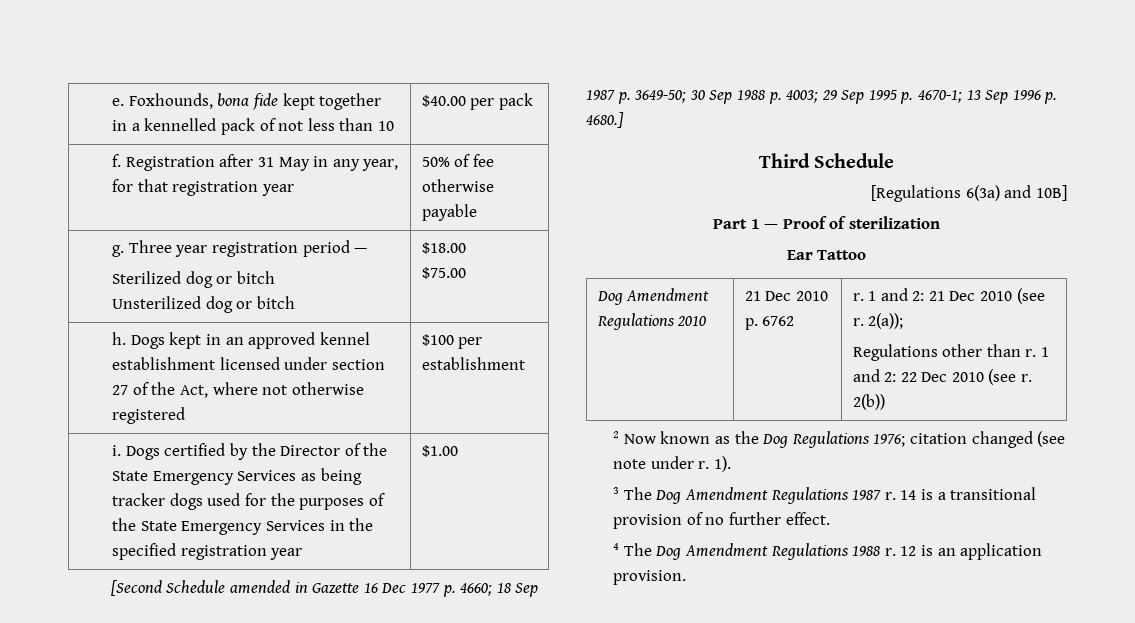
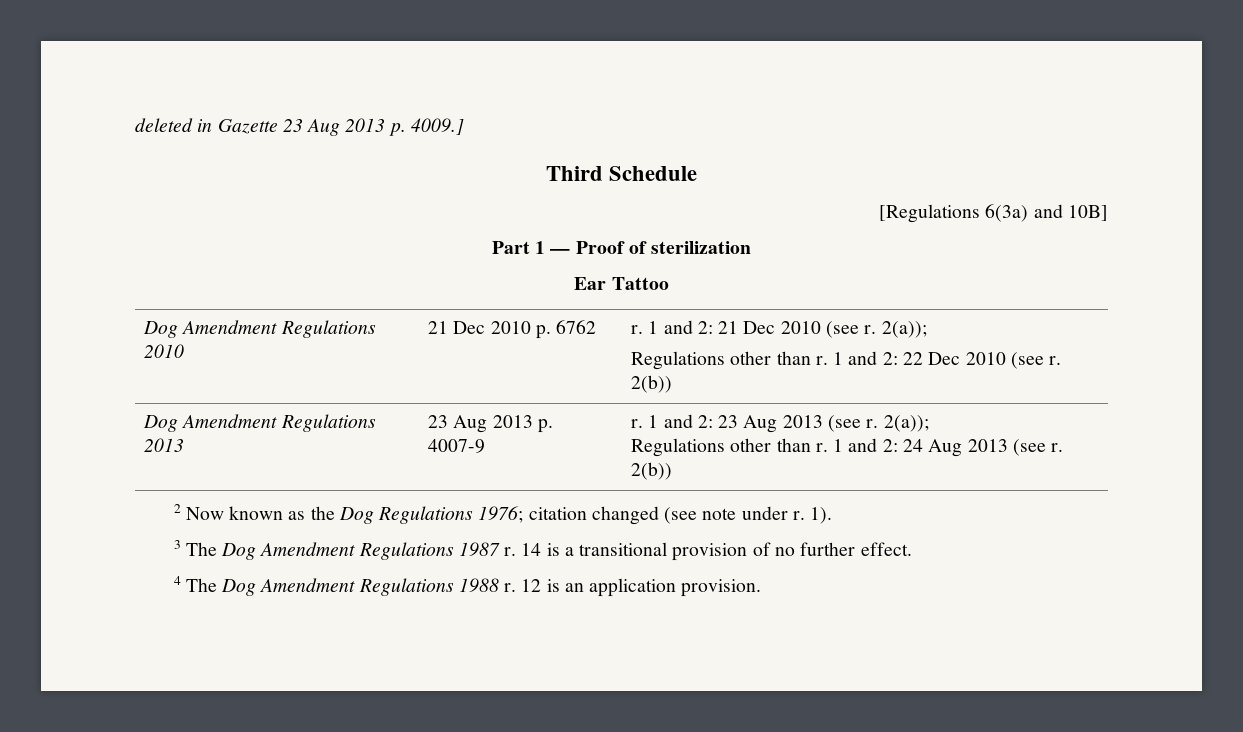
[112,93,382,110] [112,118,394,135] [421,93,533,110] [112,154,399,171] [112,179,294,196] [421,154,494,167] [421,179,494,192] [421,204,477,221] [112,240,368,257] [112,271,275,288] [112,296,295,313] [421,242,466,254] [421,267,466,279] [112,332,370,349] [112,357,385,370] [112,382,364,398] [112,407,186,424] [421,334,483,349] [421,357,525,370] [112,443,388,460] [112,468,362,485] [112,493,385,510] [112,518,374,535] [112,543,303,560] [421,445,458,457] [110,580,539,597] [586,90,1058,104] [586,112,624,128] e. Foxhounds, bona fide kept together in a kennelled pack of not less than 10 | $40.00 per pack // f. Registration after 31 May in any year, for that registration year | 50% of fee otherwise payable // g. Three year registration period — // Sterilized dog or bitch // Unsterilized dog or bitch | $18.00 // $75.00 // h. Dogs kept in an approved kennel establishment licensed under section 27 of the Act, where not otherwise registered | $100 per establishment // i. Dogs certified by the Director of the State Emergency Services as being tracker dogs used for the purposes of the State Emergency Services in the specified registration year | $1.00 // [Second Schedule amended in Gazette 16 Dec 1977 p. 4660; 18 Sep 1987 p. 3649-50; 30 Sep 1988 p. 4003; 29 Sep 1995 p. 4670-1; 13 Sep 1996 p. 4680.] -> [135,118,464,136] deleted in Gazette 23 Aug 2013 p. 4009.]
(885, 402) none -> [143,414,376,432] [144,438,185,452] [428,415,553,433] [428,439,486,453] [631,414,929,433] [631,438,1064,457] [631,462,673,480] // Dog Amendment Regulations 2013 | 23 Aug 2013 p. 4007-9 | r. 1 and 2: 23 Aug 2013 (see r. 2(a)); // Regulations other than r. 1 and 2: 24 Aug 2013 (see r. 2(b))

